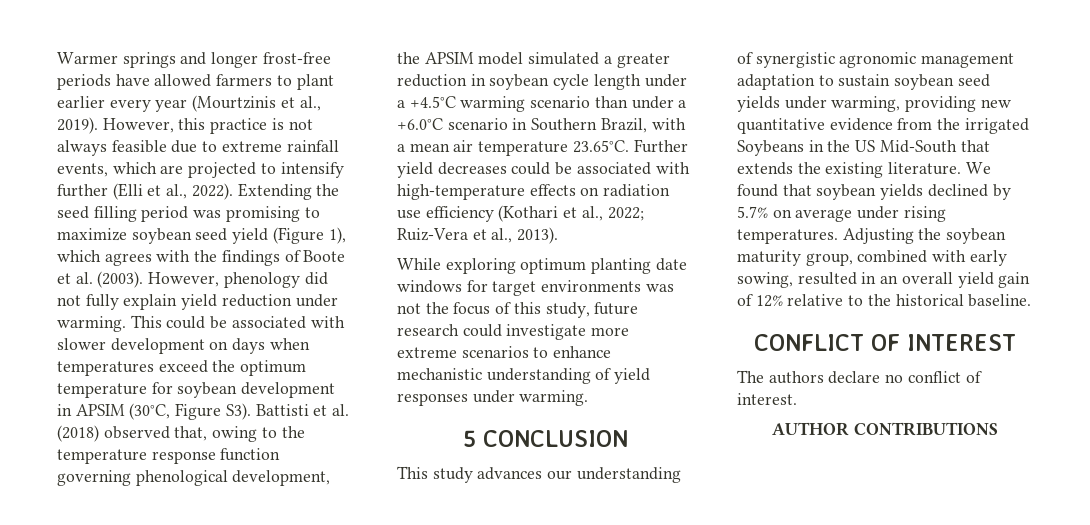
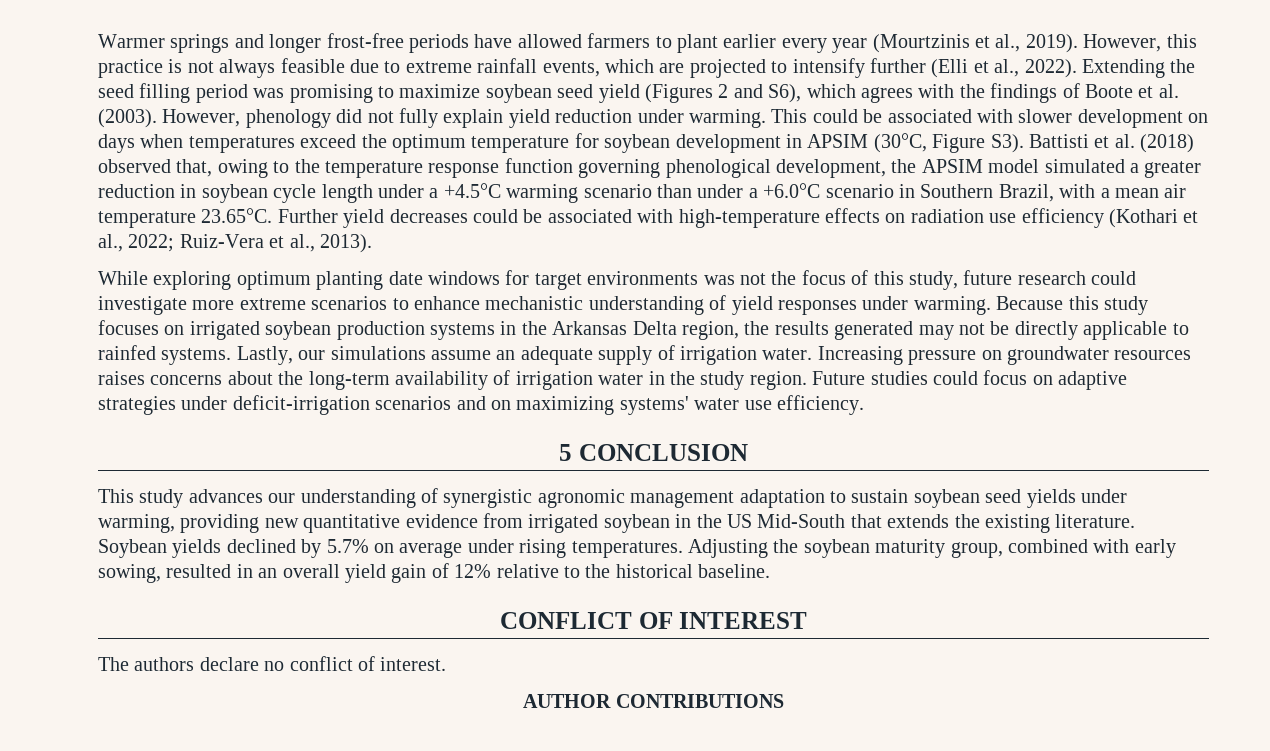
[272,227,346,244] (Figure 1), -> [644,84,802,103] (Figures 2 and S6),
(589, 398) none -> [996,296,1148,315] [98,320,1189,340] [98,345,1192,365] [98,370,1128,390] [98,395,864,415] Because this study focuses on irrigated soybean production systems in the Arkansas Delta region, the results generated may not be directly applicable to rainfed systems. Lastly, our simulations assume an adequate supply of irrigation water. Increasing pressure on groundwater resources raises concerns about the long-term availability of irrigation water in the study region. Future studies could focus on adaptive strategies under deficit-irrigation scenarios and on maximizing systems' water use efficiency.
[937,118,1029,134] [737,140,804,156] the irrigated Soybeans -> [528,514,670,533] irrigated soybean
[965,162,991,174] [737,184,877,200] We found that soybean -> [98,539,167,558] Soybean

